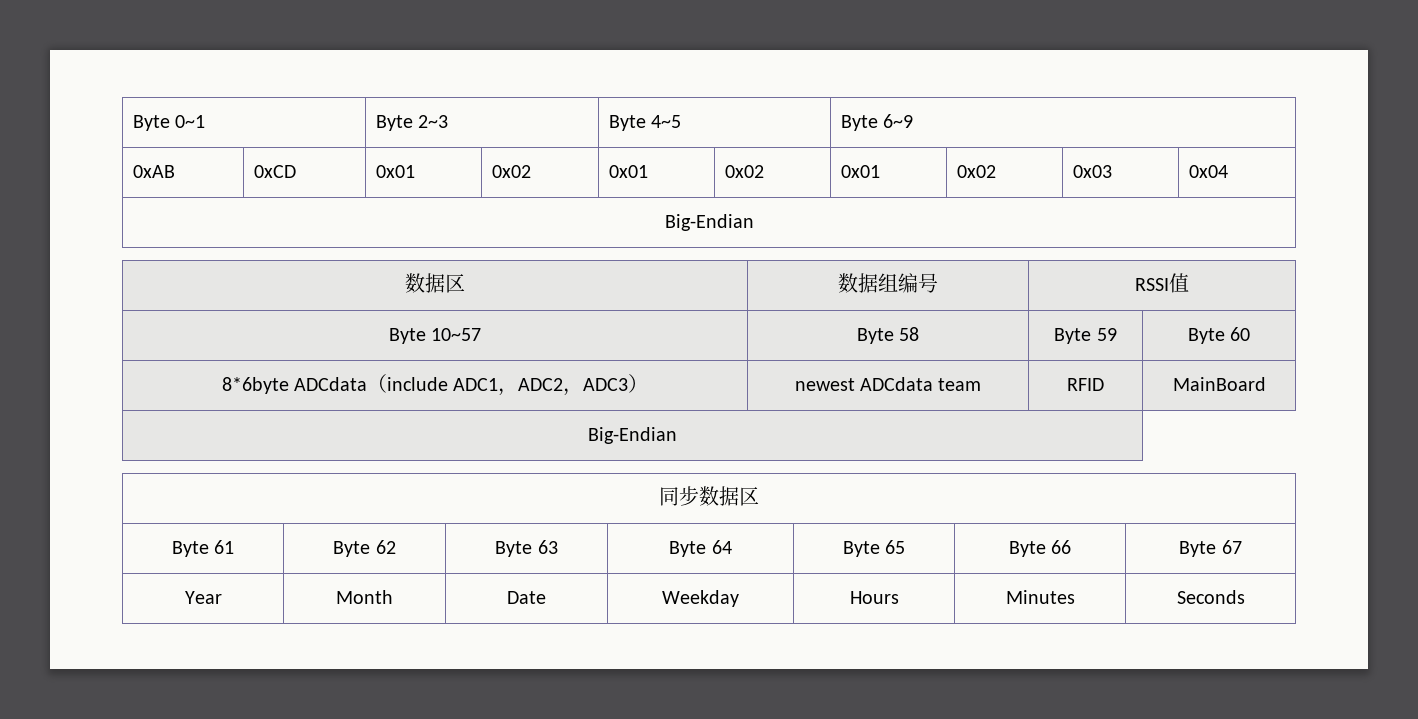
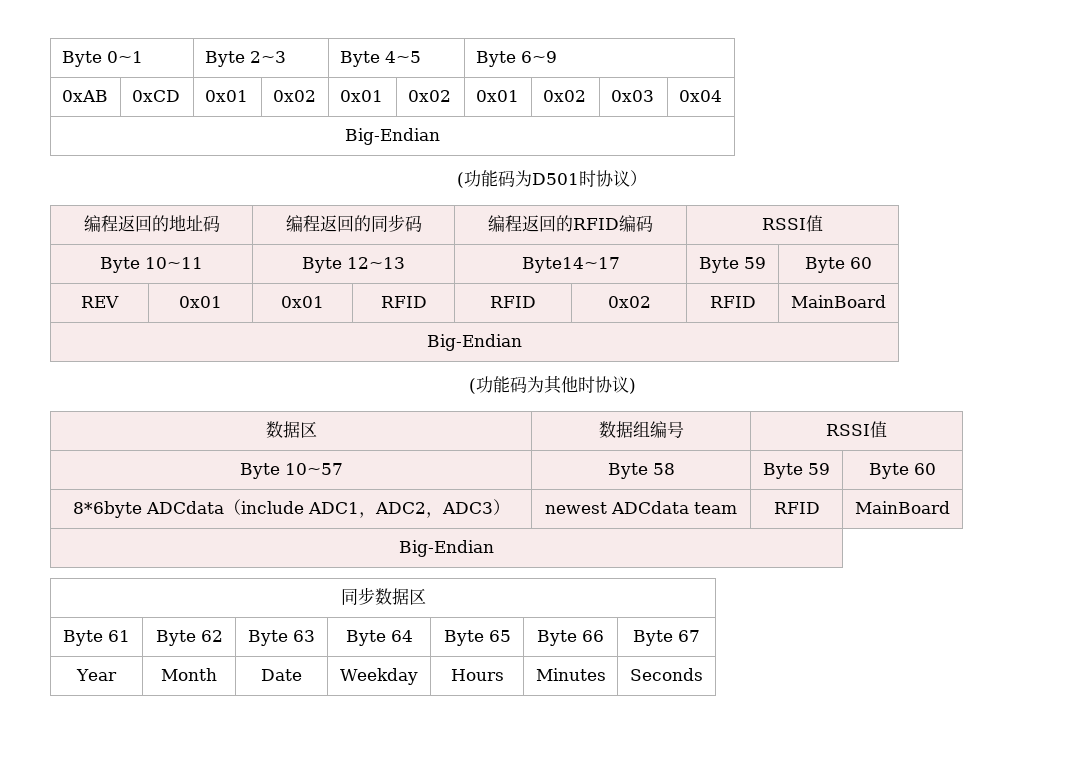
(754, 222) none -> [457,170,647,188] [83,215,220,232] [285,214,422,232] [488,215,653,232] [762,215,823,232] [100,257,203,273] [302,257,405,273] [521,257,620,273] [699,257,766,273] [805,257,872,273] [81,296,119,308] [179,296,222,308] [281,296,324,308] [380,296,427,308] [490,296,536,308] [607,296,651,308] [709,296,756,308] [791,295,886,308] [427,334,522,351] [468,375,636,394] // (功能码为D501时协议） // 编程返回的地址码 | 编程返回的同步码 | 编程返回的RFID编码 | RSSI值 // Byte 10~11 | Byte 12~13 | Byte14~17 | Byte 59 | Byte 60 // REV | 0x01 | 0x01 | RFID | RFID | 0x02 | RFID | MainBoard // Big-Endian // (功能码为其他时协议)

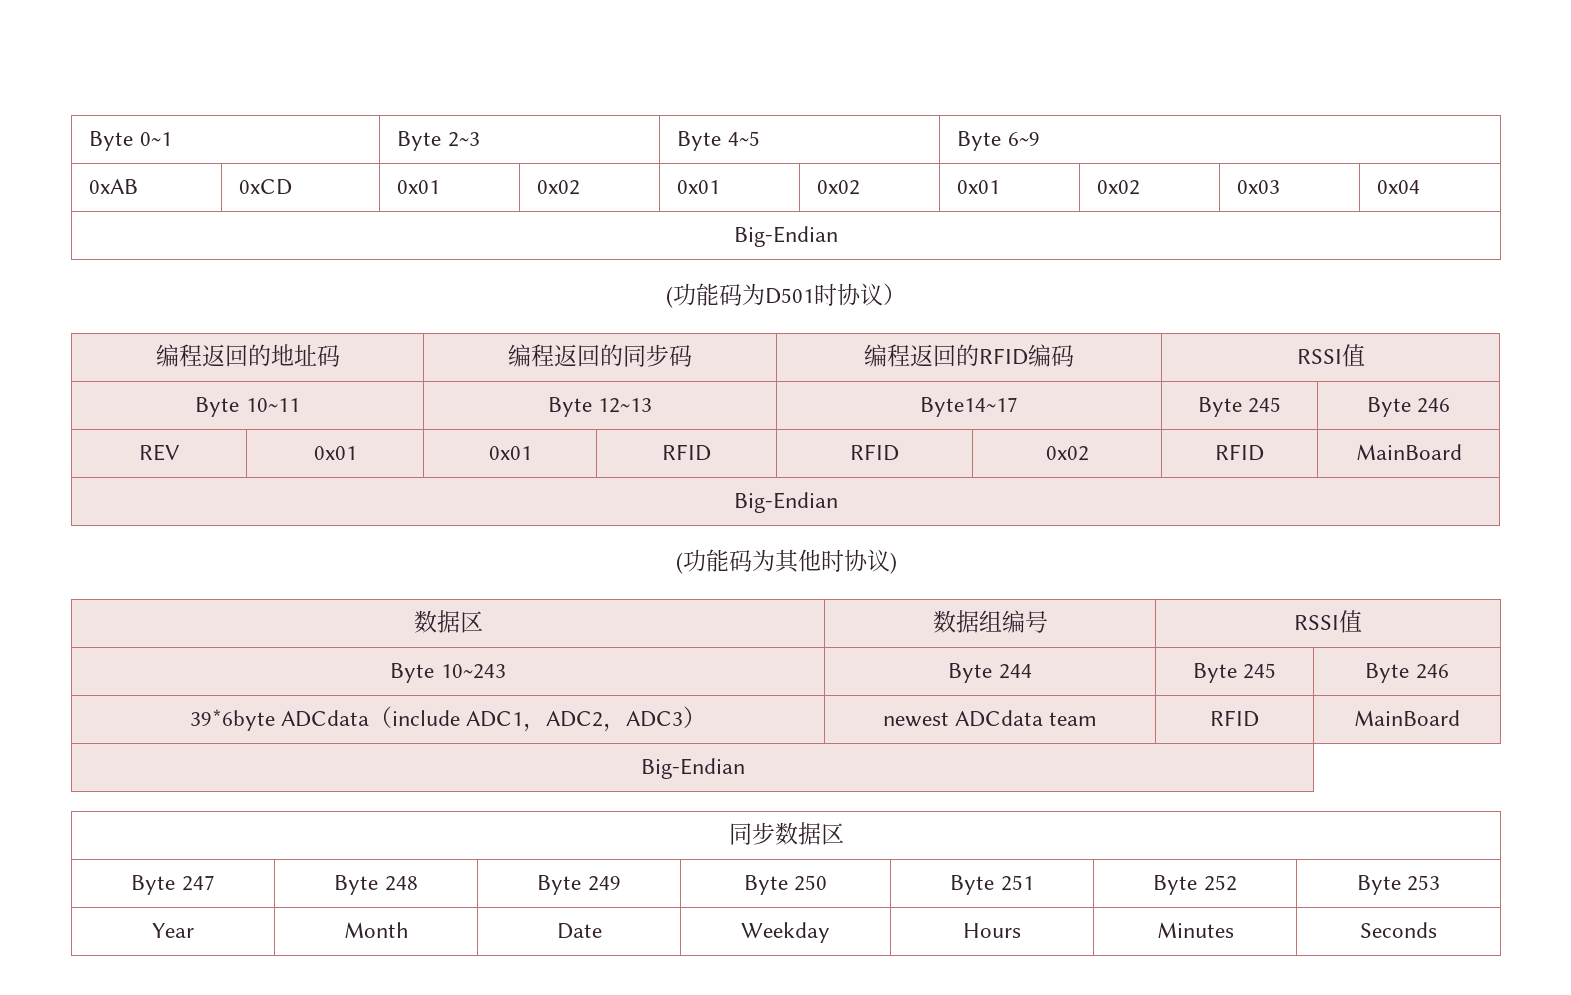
[744,257,766,269] [805,257,872,273] 59 | Byte 60 -> [1248,397,1282,413] [1366,397,1451,417] 245 | Byte 246
[284,463,343,475] [607,463,675,479] [763,463,830,479] [869,463,936,479] [72,501,142,518] 10~57 | Byte 58 | Byte 59 | Byte 60 // 8*6byte -> [440,664,506,679] [948,663,1032,683] [1192,663,1277,683] [1365,663,1449,683] [189,709,275,731] 10~243 | Byte 244 | Byte 245 | Byte 246 // 39*6byte
[108,630,130,642] [155,630,223,646] [248,630,315,646] [345,630,413,646] [443,630,511,646] [537,630,604,646] [633,630,700,646] 61 | Byte 62 | Byte 63 | Byte 64 | Byte 65 | Byte 66 | Byte 67 -> [181,875,215,891] [334,875,418,895] [537,875,621,895] [743,875,828,895] [950,875,1034,895] [1153,875,1237,895] [1356,875,1441,895] 247 | Byte 248 | Byte 249 | Byte 250 | Byte 251 | Byte 252 | Byte 253

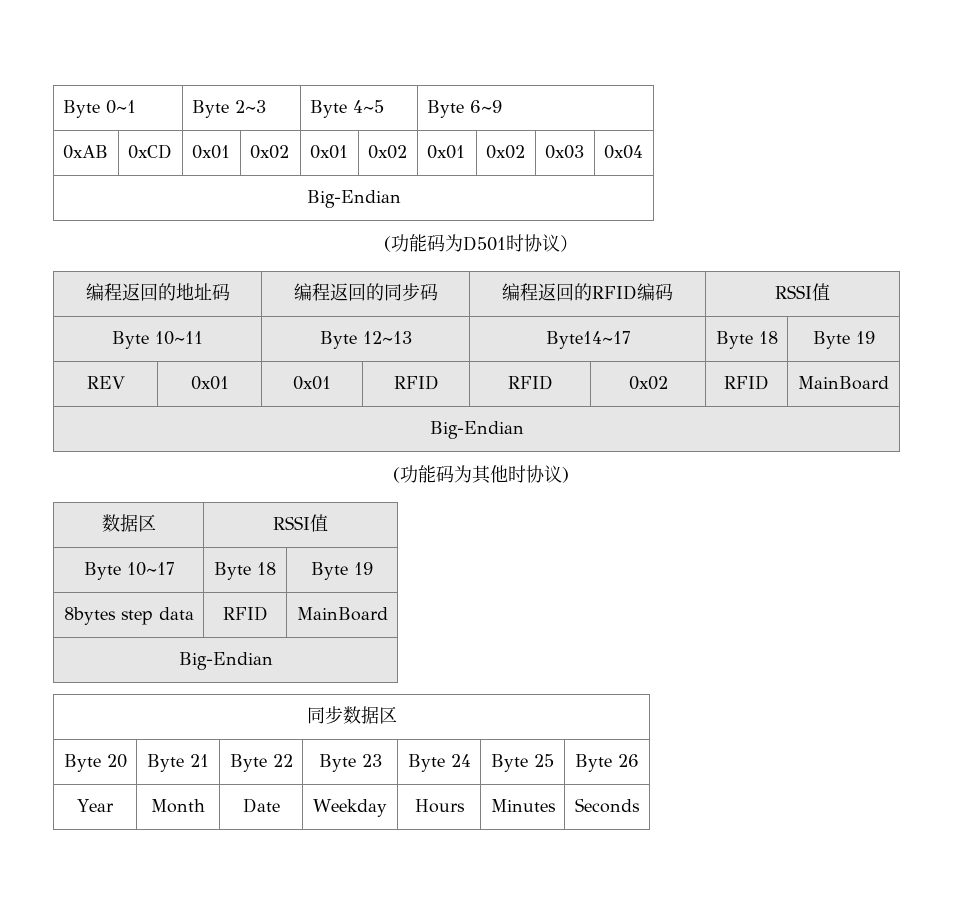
[1248,397,1282,413] [1366,397,1451,417] 245 | Byte 246 -> [758,331,778,344] [812,331,875,349] 18 | Byte 19
[932,610,1048,633] [1294,610,1362,633] [390,663,506,683] [948,663,1032,683] [1192,663,1277,683] [1365,663,1449,683] [189,706,707,732] [882,710,1098,727] | 数据组编号 | RSSI值 // Byte 10~243 | Byte 244 | Byte 245 | Byte 246 // 39*6byte ADCdata（include ADC1，ADC2，ADC3） | newest ADCdata team -> [273,514,328,532] [83,562,174,580] [214,562,276,580] [311,562,373,580] [63,607,194,625] | RSSI值 // Byte 10~17 | Byte 18 | Byte 19 // 8bytes step data
[181,875,215,891] [334,875,418,895] [537,875,621,895] [743,875,828,895] [950,875,1034,895] [1153,875,1237,895] [1356,875,1441,895] 247 | Byte 248 | Byte 249 | Byte 250 | Byte 251 | Byte 252 | Byte 253 -> [106,754,127,768] [147,754,209,772] [229,754,293,772] [318,754,382,772] [407,754,471,772] [491,754,554,772] [575,754,639,772] 20 | Byte 21 | Byte 22 | Byte 23 | Byte 24 | Byte 25 | Byte 26

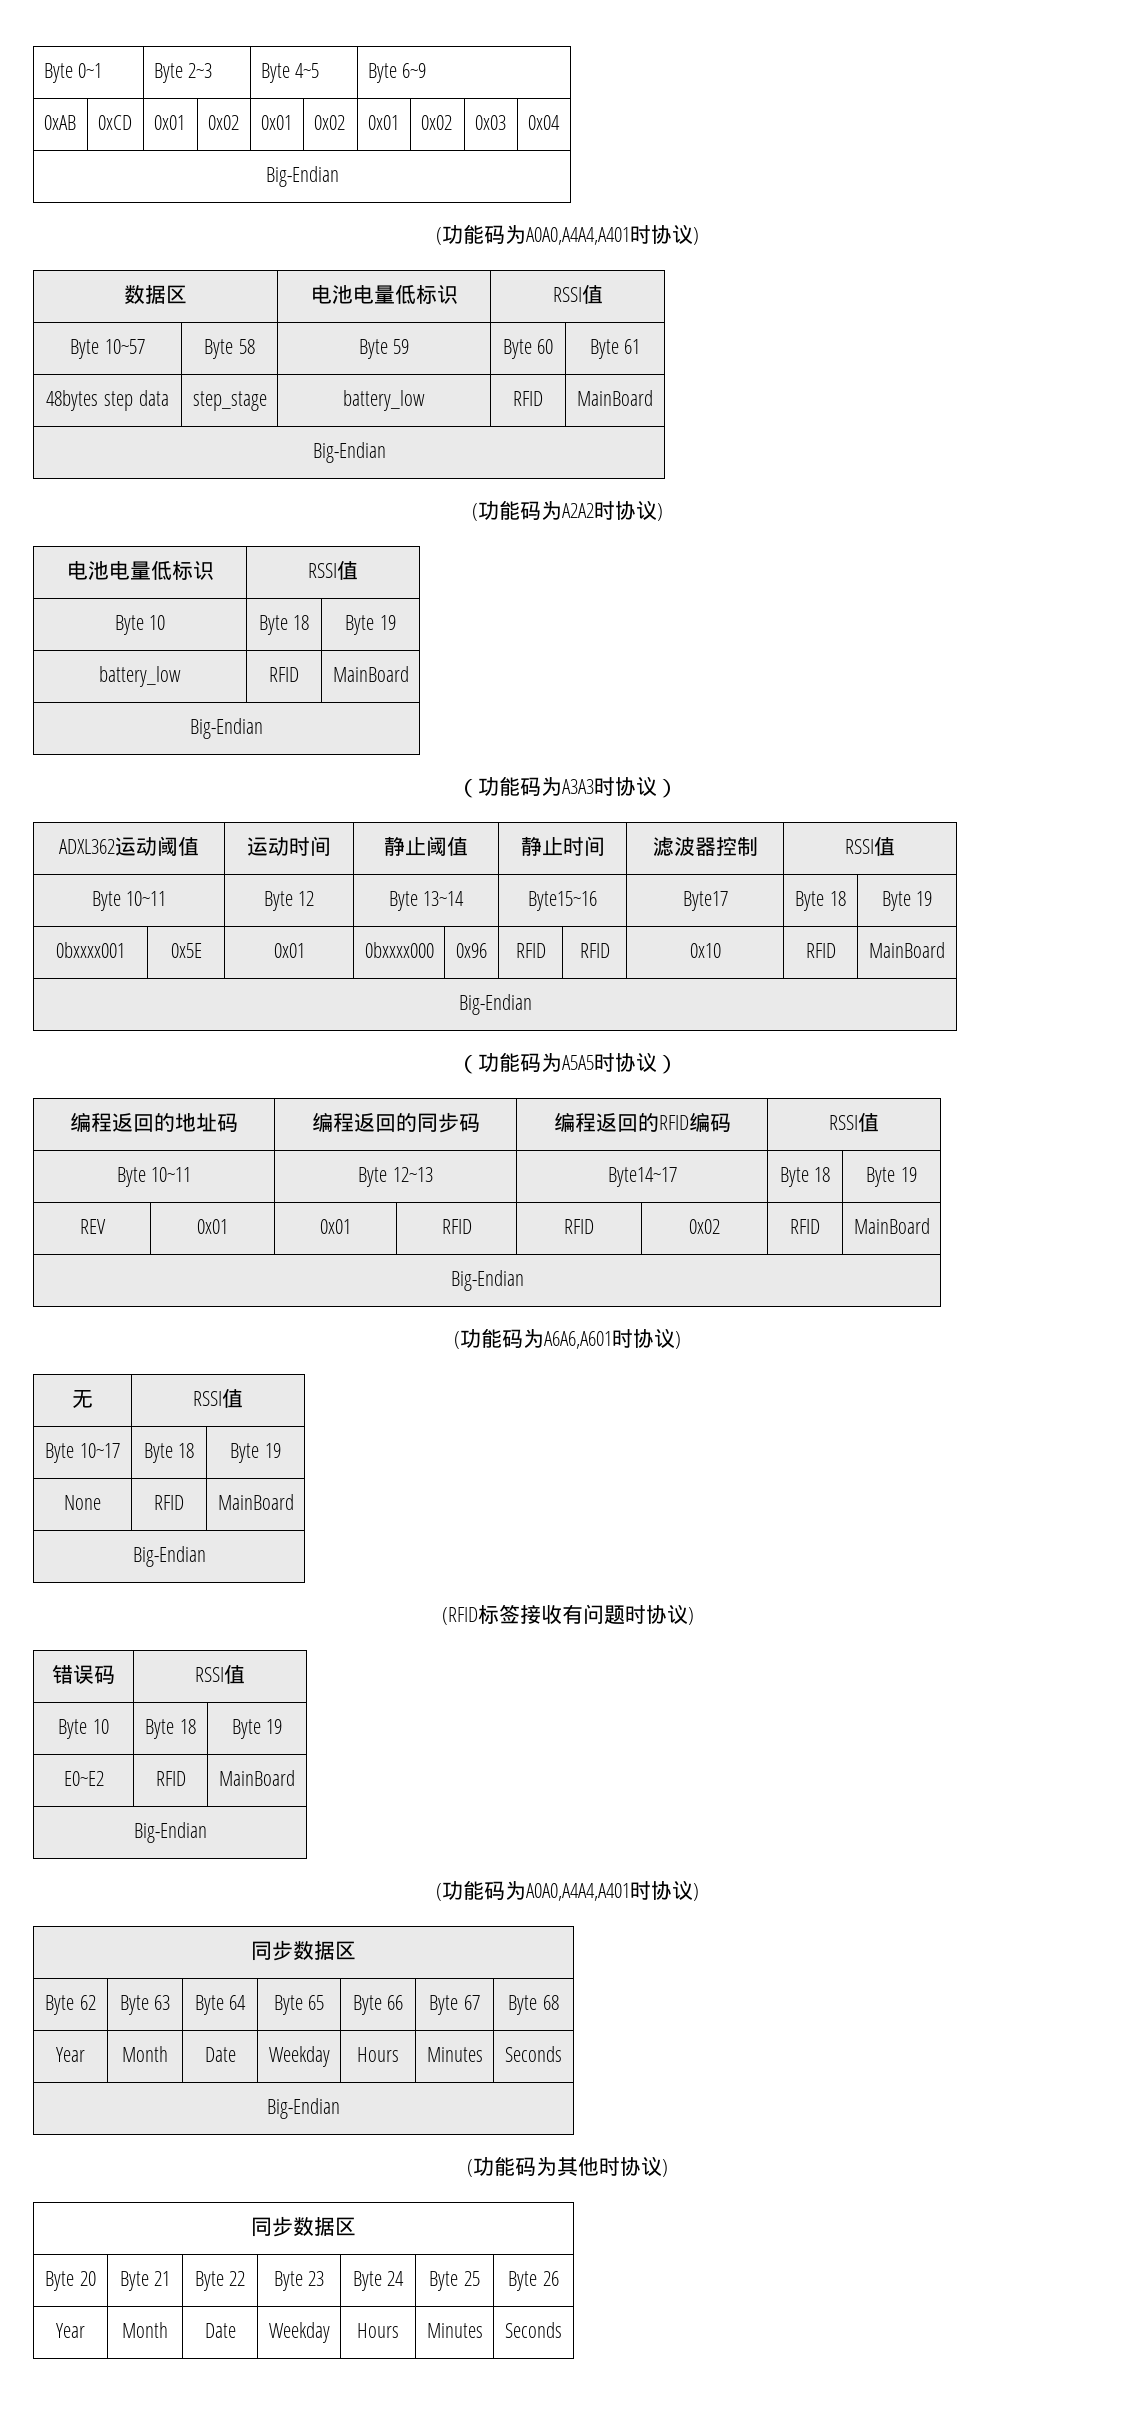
[463,236,506,251] D501 -> [526,225,699,245] [124,285,187,304] [310,285,458,304] [552,285,603,304] [70,339,145,359] [204,339,255,359] [358,339,410,359] [502,339,554,359] [589,339,641,359] [46,390,169,411] [192,391,267,411] [343,390,425,411] [513,391,543,406] [577,390,653,406] [312,442,386,463] [472,500,663,521] [66,561,214,580] [308,561,358,580] [114,615,166,635] [258,615,310,635] [345,615,396,635] [99,666,181,687] [269,667,299,682] [332,666,409,682] [190,718,263,739] [457,776,678,798] [59,836,199,856] [247,836,331,856] [384,836,468,856] [520,836,605,856] [652,836,758,856] [845,837,896,856] [91,891,167,911] [263,891,315,911] [388,891,465,911] [528,891,597,911] [682,891,728,911] [795,891,846,911] [881,891,933,911] [56,942,125,958] [170,943,202,958] [273,943,305,958] [364,942,434,958] [456,943,487,958] [515,943,546,958] [579,943,610,958] [689,943,721,958] [805,943,836,958] [869,942,945,958] [458,994,532,1015] [457,1052,594,1074] A0A0,A4A4,A401时协议) // 数据区 | 电池电量低标识 | RSSI值 // Byte 10~57 | Byte 58 | Byte 59 | Byte 60 | Byte 61 // 48bytes step data | step_stage | battery_low | RFID | MainBoard // Big-Endian // (功能码为A2A2时协议) // 电池电量低标识 | RSSI值 // Byte 10 | Byte 18 | Byte 19 // battery_low | RFID | MainBoard // Big-Endian // （功能码为A3A3时协议） // ADXL362运动阈值 | 运动时间 | 静止阈值 | 静止时间 | 滤波器控制 | RSSI值 // Byte 10~11 | Byte 12 | Byte 13~14 | Byte15~16 | Byte17 | Byte 18 | Byte 19 // 0bxxxx001 | 0x5E | 0x01 | 0bxxxx000 | 0x96 | RFID | RFID | 0x10 | RFID | MainBoard // Big-Endian // （功能码为A5A5
[472,465,569,484] [101,514,156,532] 其他时协议) // 数据区 -> [544,1329,681,1349] [72,1390,93,1408] A6A6,A601时协议) // 无
[63,607,194,625] [222,606,268,621] [296,607,388,621] [178,652,273,670] // 8bytes step data | RFID | MainBoard // Big-Endian -> [64,1495,101,1510] [154,1495,184,1510] [217,1494,294,1510] [132,1546,206,1567] [441,1604,694,1625] [52,1665,115,1684] [195,1665,245,1684] [58,1719,109,1739] [145,1719,196,1739] [231,1719,283,1739] [63,1771,104,1786] [155,1771,186,1786] [219,1770,295,1786] [133,1822,207,1843] [436,1880,699,1901] [251,1940,356,1961] [45,1995,96,2015] [119,1995,171,2015] [194,1995,247,2015] [273,1995,325,2015] [352,1995,404,2015] [429,1995,480,2015] [508,1995,559,2015] [56,2047,86,2062] [122,2046,168,2062] [204,2047,236,2062] [268,2046,330,2067] [357,2047,399,2062] [426,2047,483,2062] [505,2046,562,2062] [267,2098,340,2119] [467,2156,668,2177] // None | RFID | MainBoard // Big-Endian // (RFID标签接收有问题时协议) // 错误码 | RSSI值 // Byte 10 | Byte 18 | Byte 19 // E0~E2 | RFID | MainBoard // Big-Endian // (功能码为A0A0,A4A4,A401时协议) // 同步数据区 // Byte 62 | Byte 63 | Byte 64 | Byte 65 | Byte 66 | Byte 67 | Byte 68 // Year | Month | Date | Weekday | Hours | Minutes | Seconds // Big-Endian // (功能码为其他时协议)

